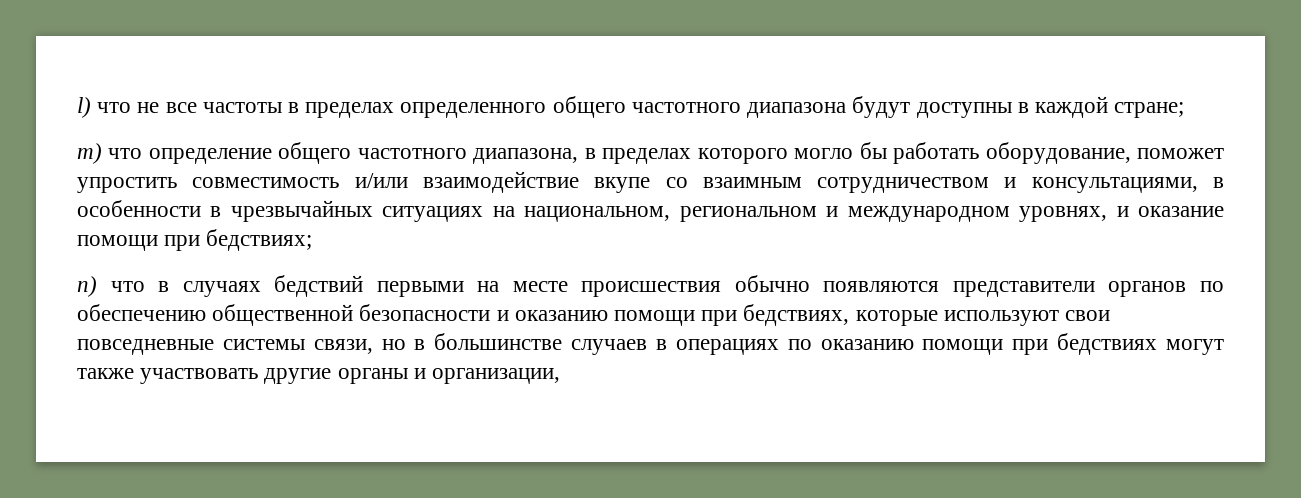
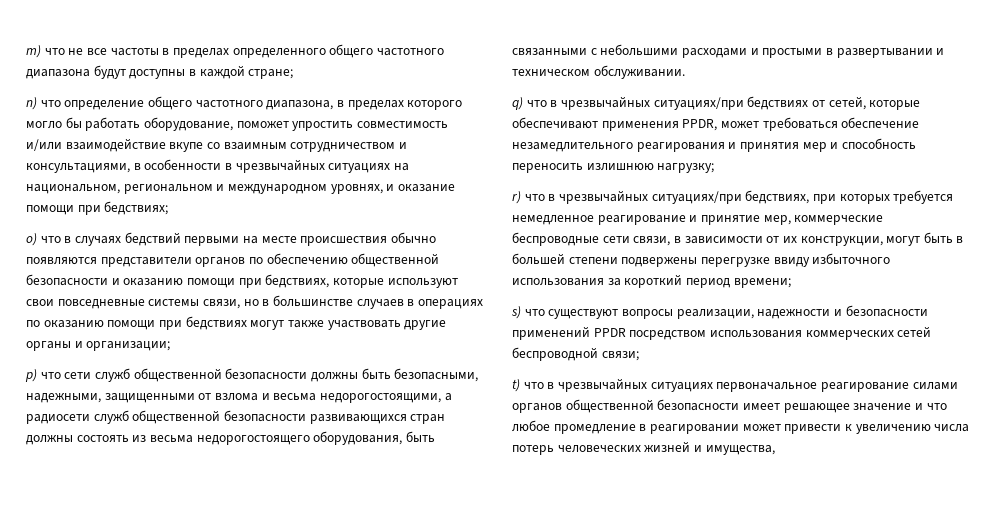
[77,97,91,118] l) -> [26,45,41,58] m)
[77,143,102,164] m) -> [26,97,37,110] n)
[77,276,97,297] n) -> [26,233,37,246] o)
[432,368,561,384] организации, -> [86,341,171,351] [25,368,479,382] [26,393,452,403] [26,410,446,424] [26,431,435,445] [512,44,945,58] [512,65,685,79] [512,96,921,110] [512,117,920,131] [512,138,916,152] [512,163,715,173] [512,190,954,204] [512,215,884,225] [512,232,964,246] [512,253,891,267] [512,274,791,288] [511,305,928,319] [512,326,932,340] [512,347,639,361] [512,378,958,392] [512,399,947,413] [512,420,970,434] [512,441,775,455] организации; // p) что сети служб общественной безопасности должны быть безопасными, надежными, защищенными от взлома и весьма недорогостоящими, а радиосети служб общественной безопасности развивающихся стран должны состоять из весьма недорогостоящего оборудования, быть связанными с небольшими расходами и простыми в развертывании и техническом обслуживании. // q) что в чрезвычайных ситуациях/при бедствиях от сетей, которые обеспечивают применения PPDR, может требоваться обеспечение незамедлительного реагирования и принятия мер и способность переносить излишнюю нагрузку; // r) что в чрезвычайных ситуациях/при бедствиях, при которых требуется немедленное реагирование и принятие мер, коммерческие беспроводные сети связи, в зависимости от их конструкции, могут быть в большей степени подвержены перегрузке ввиду избыточного использования за короткий период времени; // s) что существуют вопросы реализации, надежности и безопасности применений PPDR посредством использования коммерческих сетей беспроводной связи; // t) что в чрезвычайных ситуациях первоначальное реагирование силами органов общественной безопасности имеет решающее значение и что любое промедление в реагировании может привести к увеличению числа потерь человеческих жизней и имущества,

